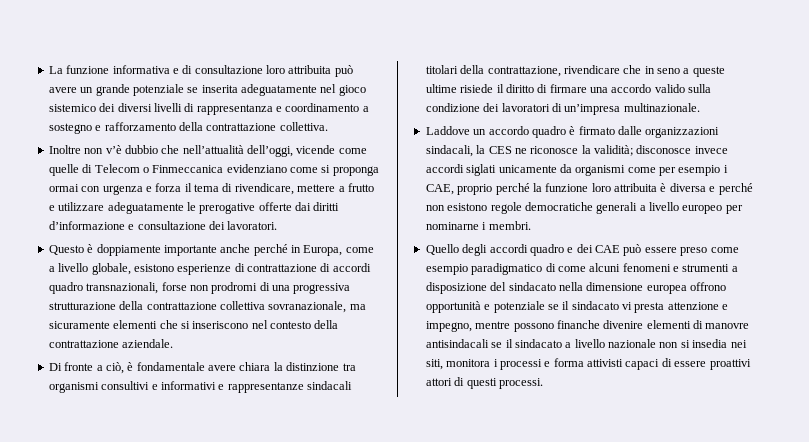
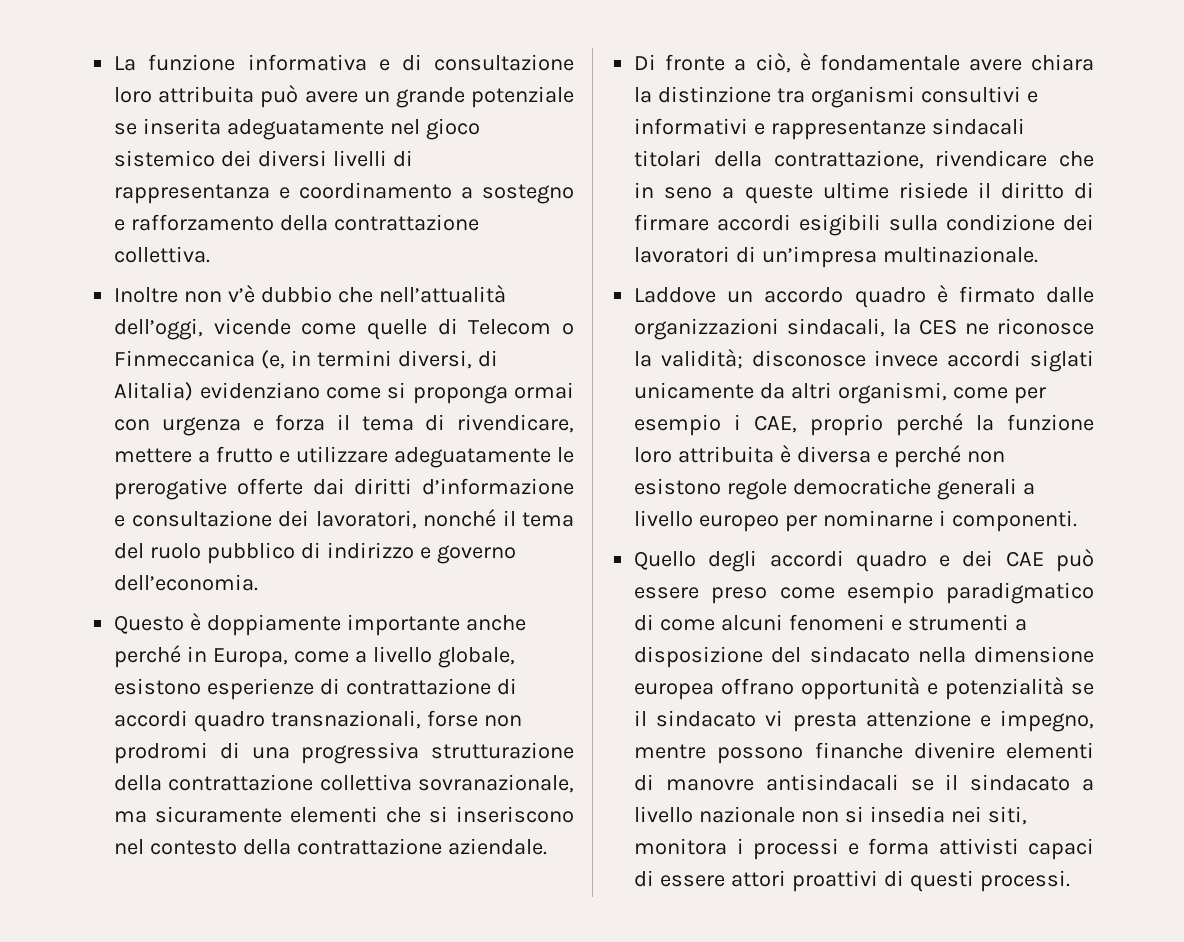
(224, 169) none -> [261,350,498,369] [114,382,194,401] (e, in termini diversi, di Alitalia)
[227,221,278,230] lavoratori. -> [315,509,575,529] [114,542,516,564] [114,574,259,591] lavoratori, nonché il tema del ruolo pubblico di indirizzo e governo dell’economia.
[590,84,685,93] una accordo valido -> [717,214,882,236] accordi esigibili
[575,165,626,176] organismi -> [791,382,948,404] altri organismi,
[488,221,531,230] membri. -> [951,510,1077,532] componenti.
[690,282,726,291] offrono -> [721,678,795,695] offrano
[493,301,545,313] potenziale -> [945,677,1065,700] potenzialità
[709,359,751,370] [425,378,452,386] proattivi attori -> [731,870,879,892] attori proattivi

